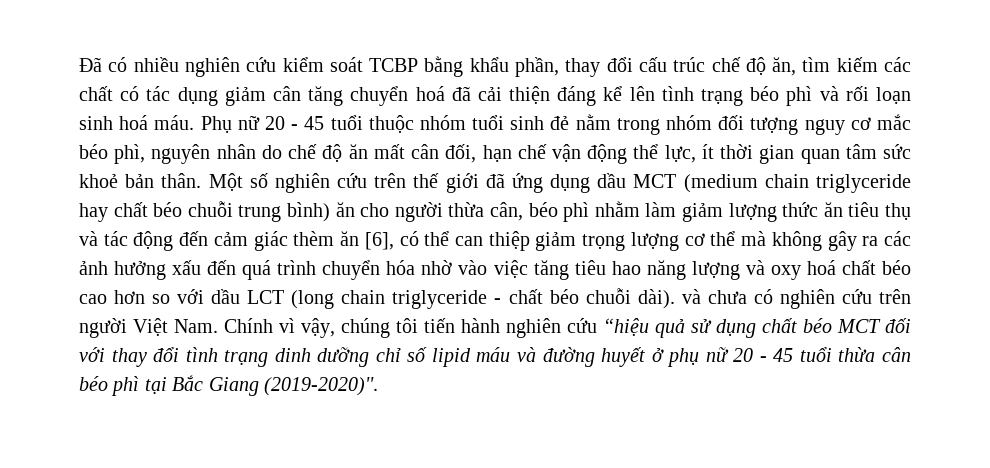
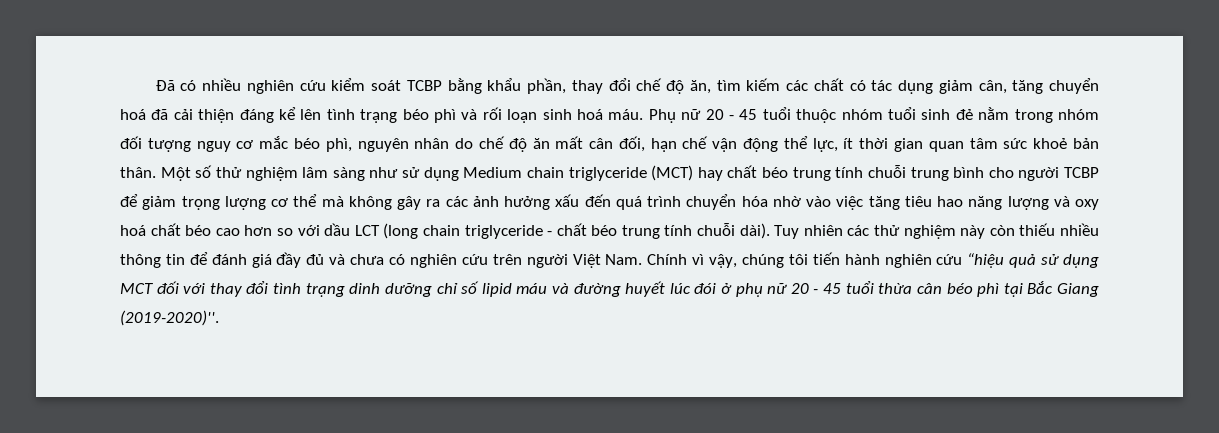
[638,57,706,72] cấu trúc -> (631, 84) none
[272,86,301,101] cân -> [978,80,1007,94] cân,
[274,173,911,193] nghiên cứu trên thế giới đã ứng dụng dầu MCT (medium chain triglyceride -> [215,165,694,181] thử nghiệm lâm sàng như sử dụng Medium chain triglyceride (MCT)
[187,201,912,222] [79,231,530,251] chuỗi trung bình) ăn cho người thừa cân, béo phì nhằm làm giảm lượng thức ăn tiêu thụ và tác động đến cảm giác thèm ăn [6], có thể can thiệp -> [792,165,1099,181] [120,194,138,207] trung tính chuỗi trung bình cho người TCBP để
[585,288,675,309] chuỗi dài). -> [621,223,1100,239] [120,252,325,268] trung tính chuỗi dài). Tuy nhiên các thử nghiệm này còn thiếu nhiều thông tin để đánh giá đầy đủ
[762,318,832,333] chất béo -> (1099, 261) none
(646, 357) none -> [669,283,717,294] lúc đói

